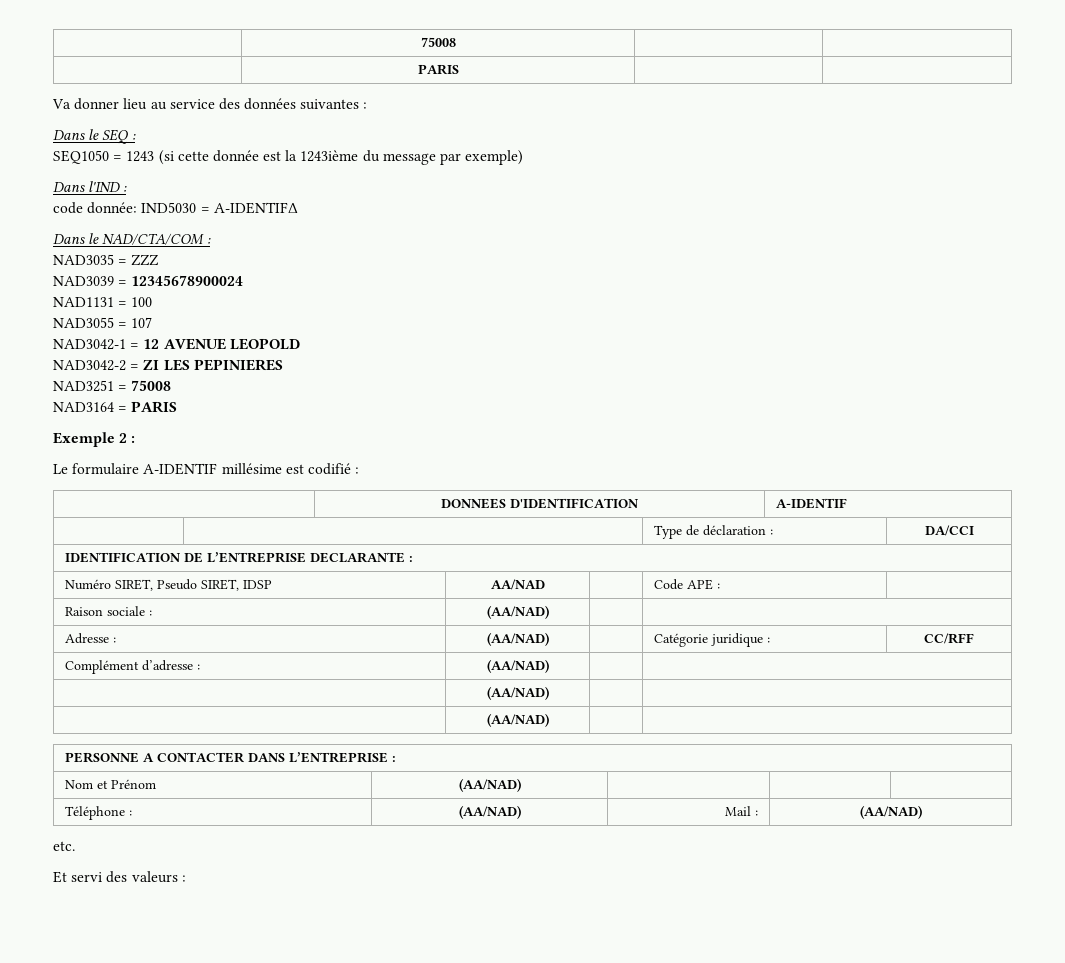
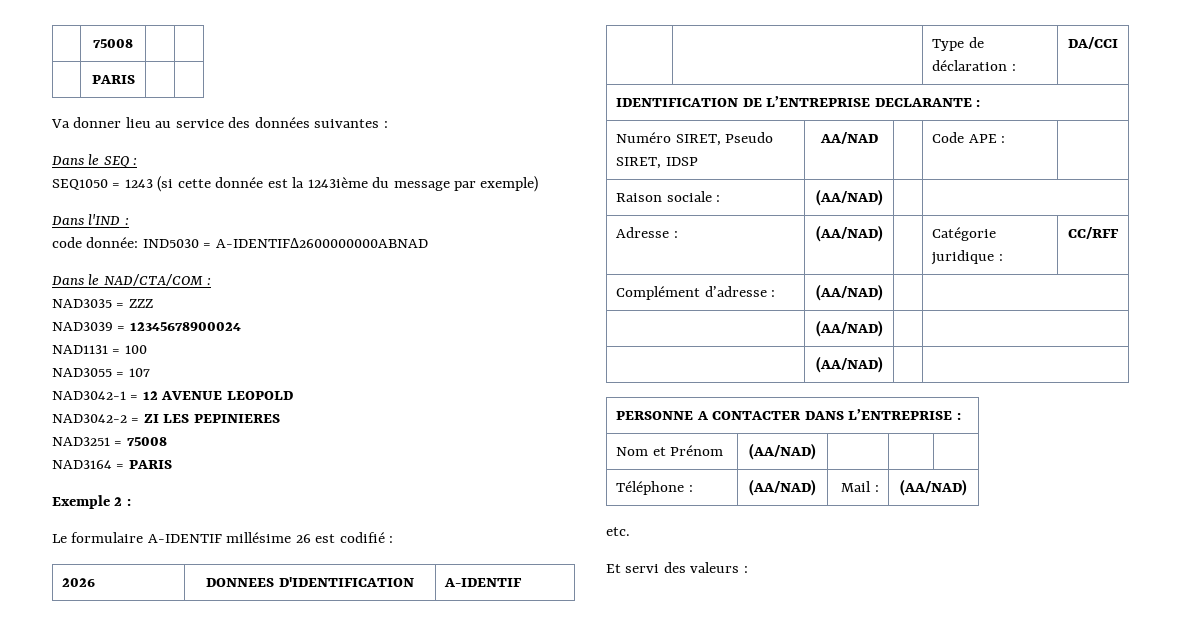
[213,202,298,214] A-IDENTIFΔ -> [215,238,428,248] A-IDENTIFΔ2600000000ABNAD
(282, 468) none -> [295,534,311,543] 26
(360, 470) none -> [62,578,96,587] 2026

